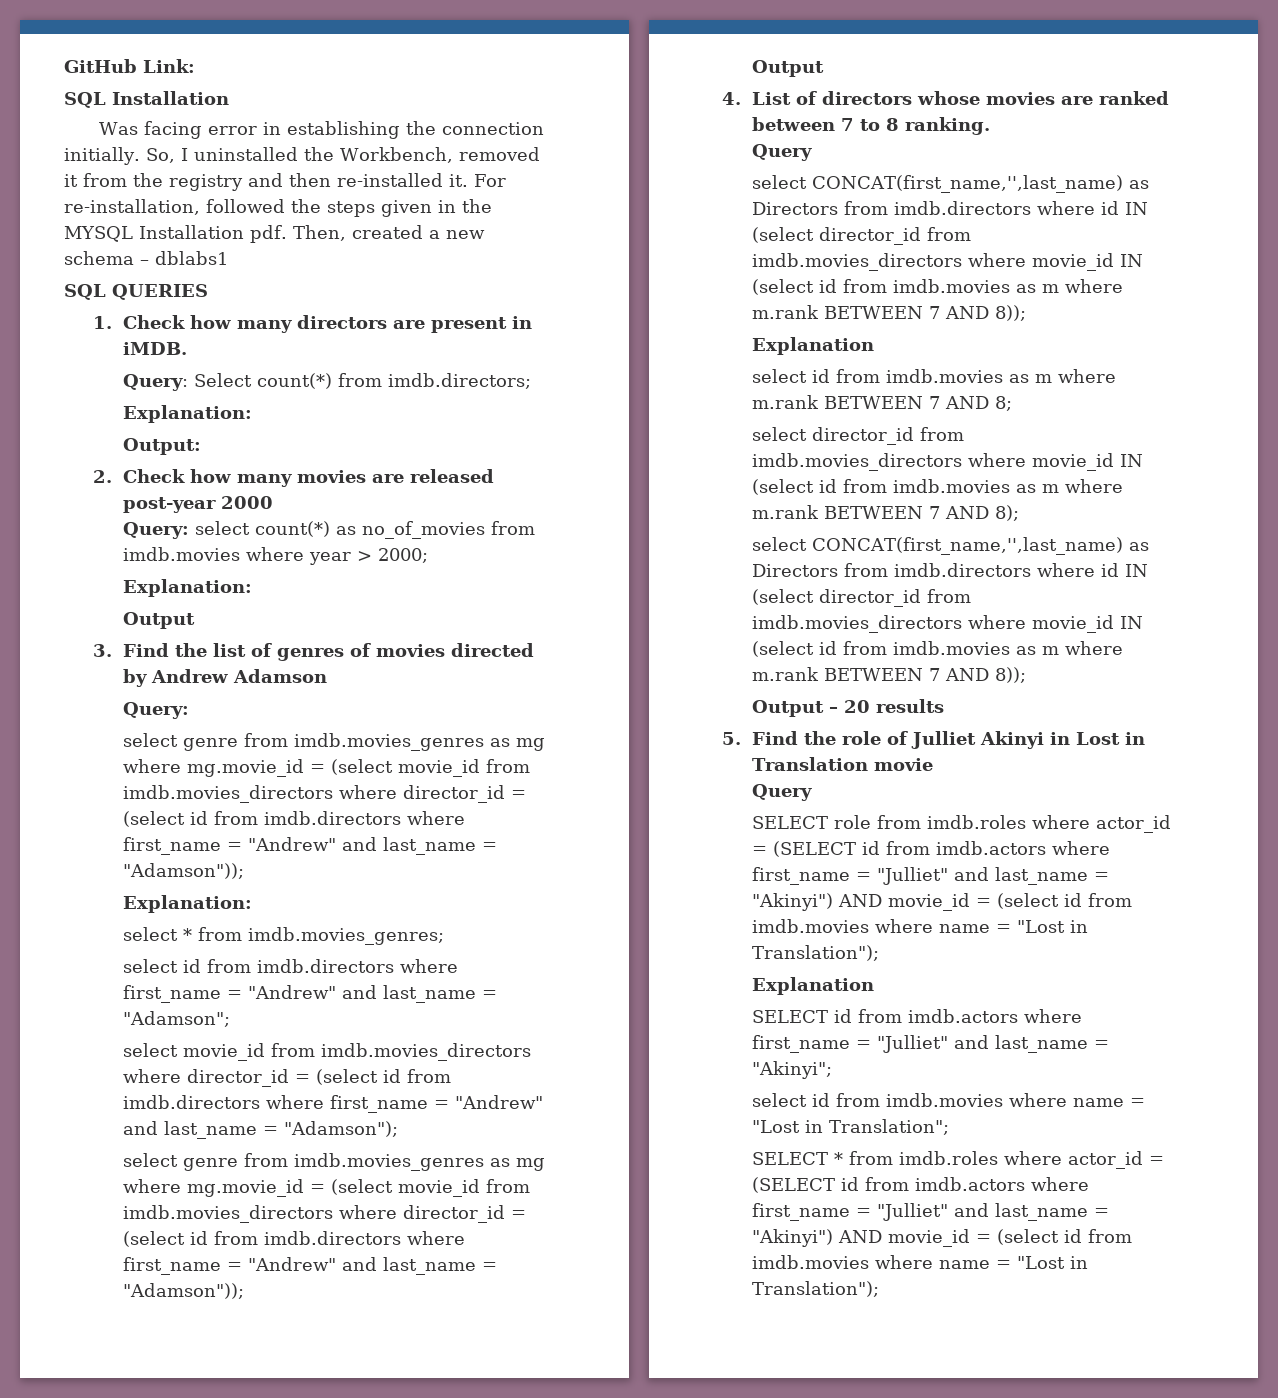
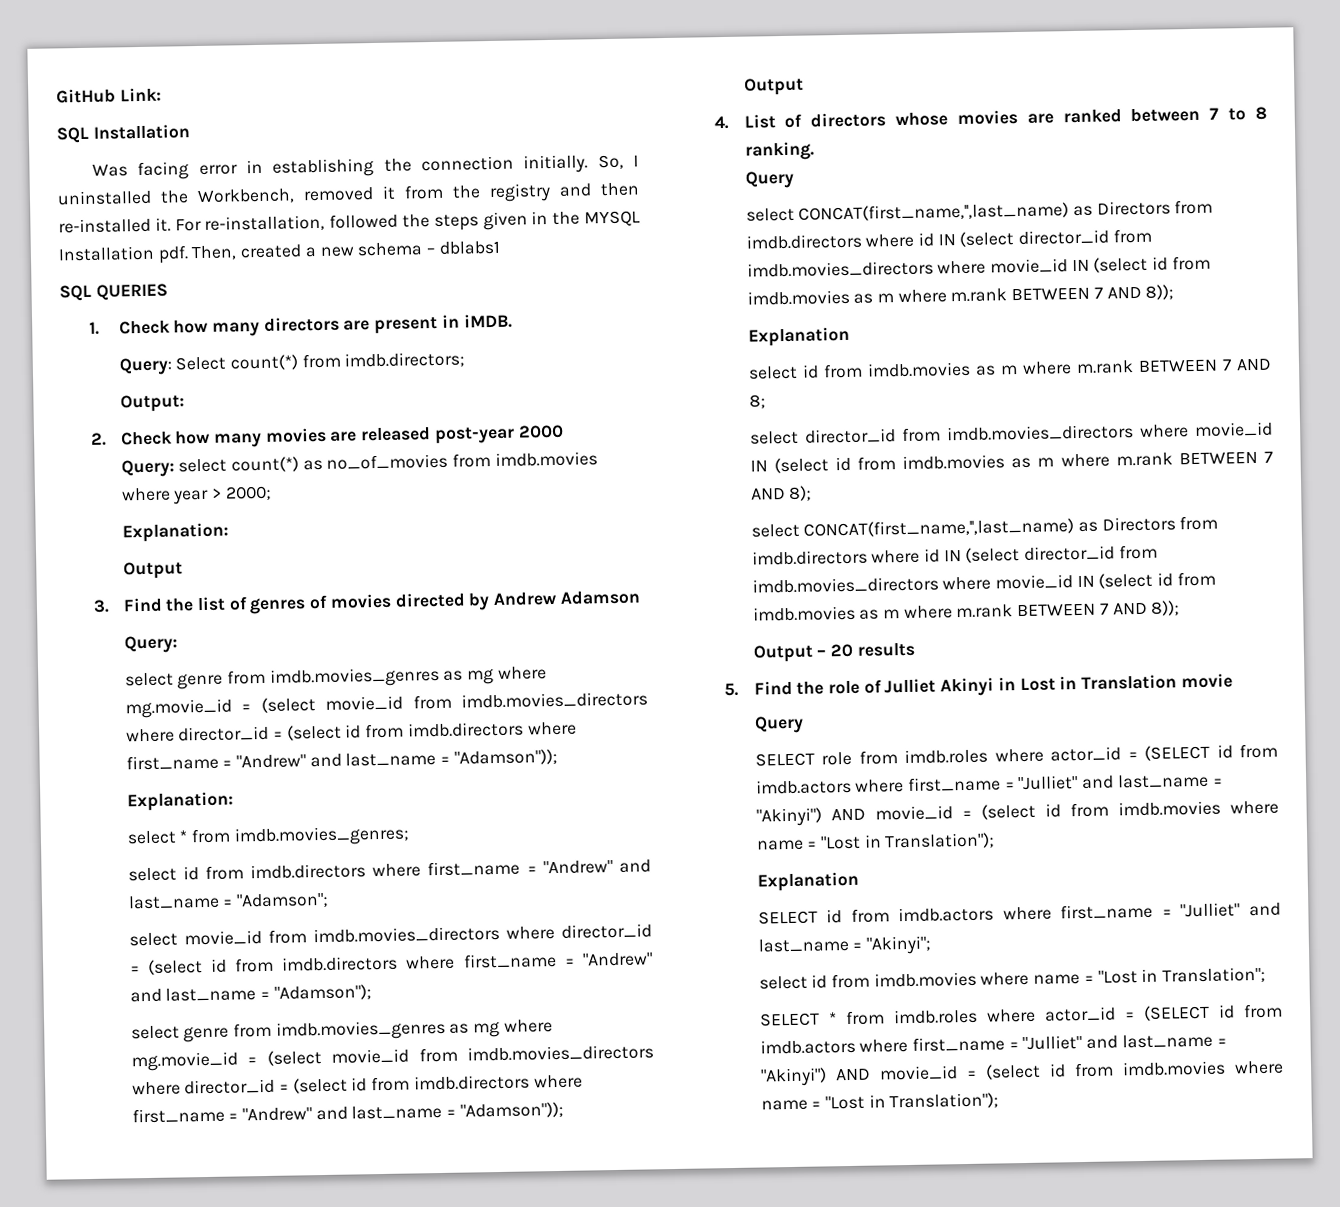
[122,405,252,423] // Explanation: -> (466, 360) none

